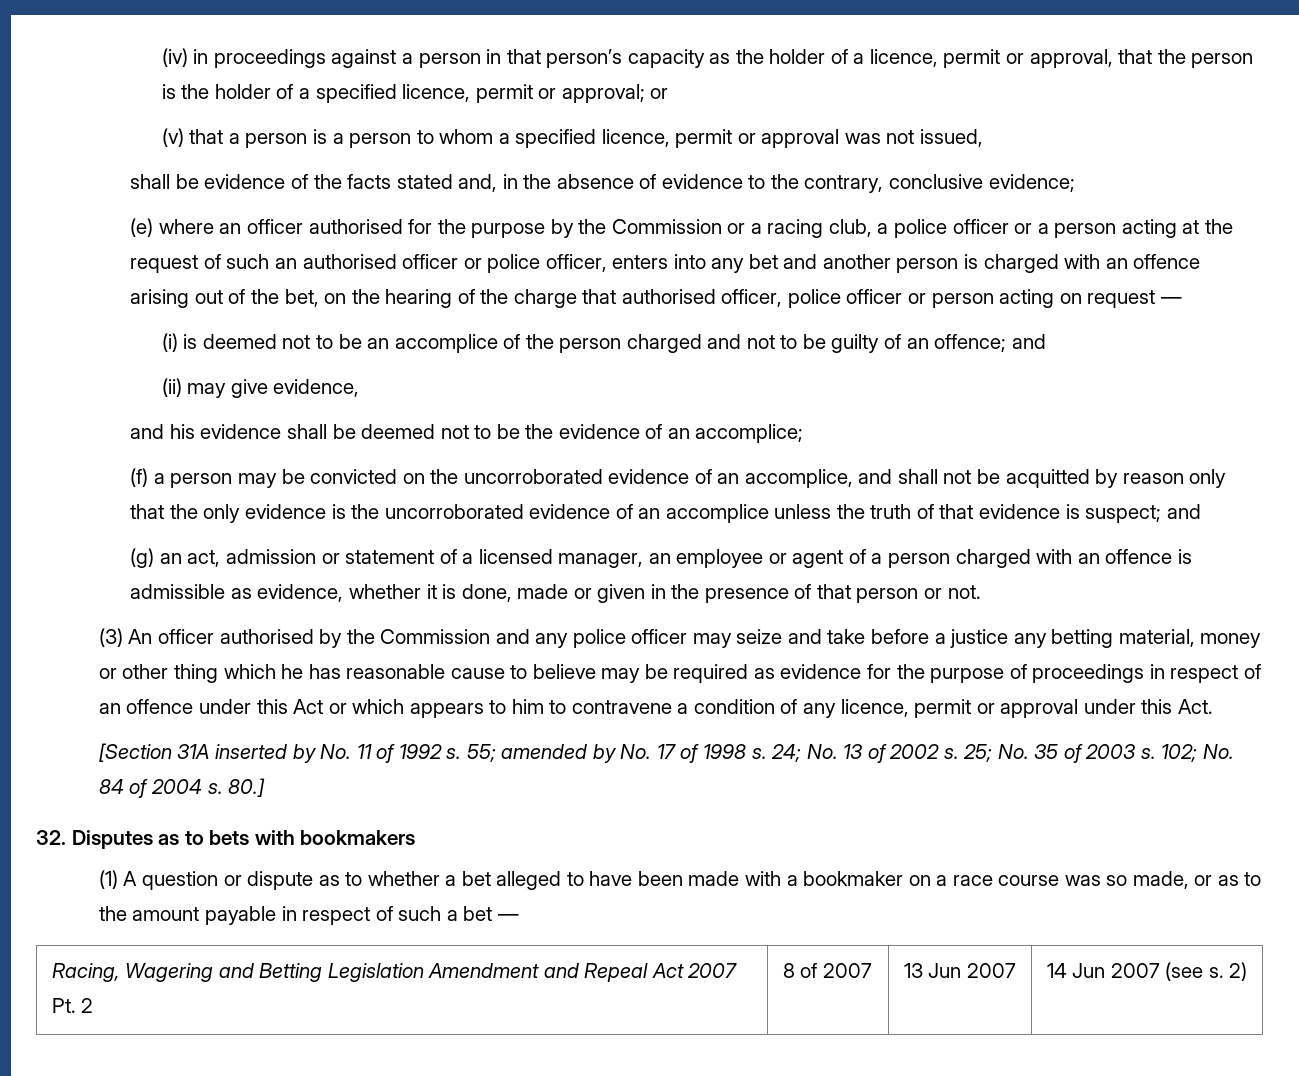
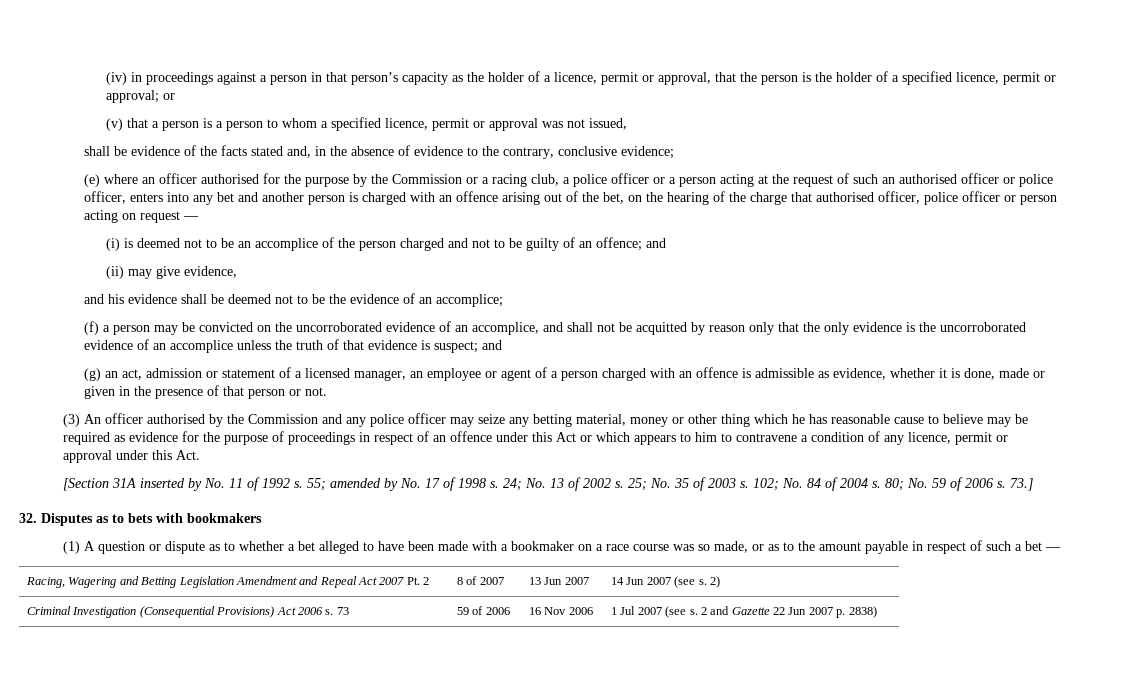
[787,629,1009,648] and take before a justice -> (505, 419) none
[228,778,266,797] 80.] -> [884,477,1033,491] 80; No. 59 of 2006 s. 73.]
(1248, 971) none -> [27,606,349,618] [457,606,510,615] [529,607,593,615] [611,606,877,618] // Criminal Investigation (Consequential Provisions) Act 2006 s. 73 | 59 of 2006 | 16 Nov 2006 | 1 Jul 2007 (see s. 2 and Gazette 22 Jun 2007 p. 2838)

